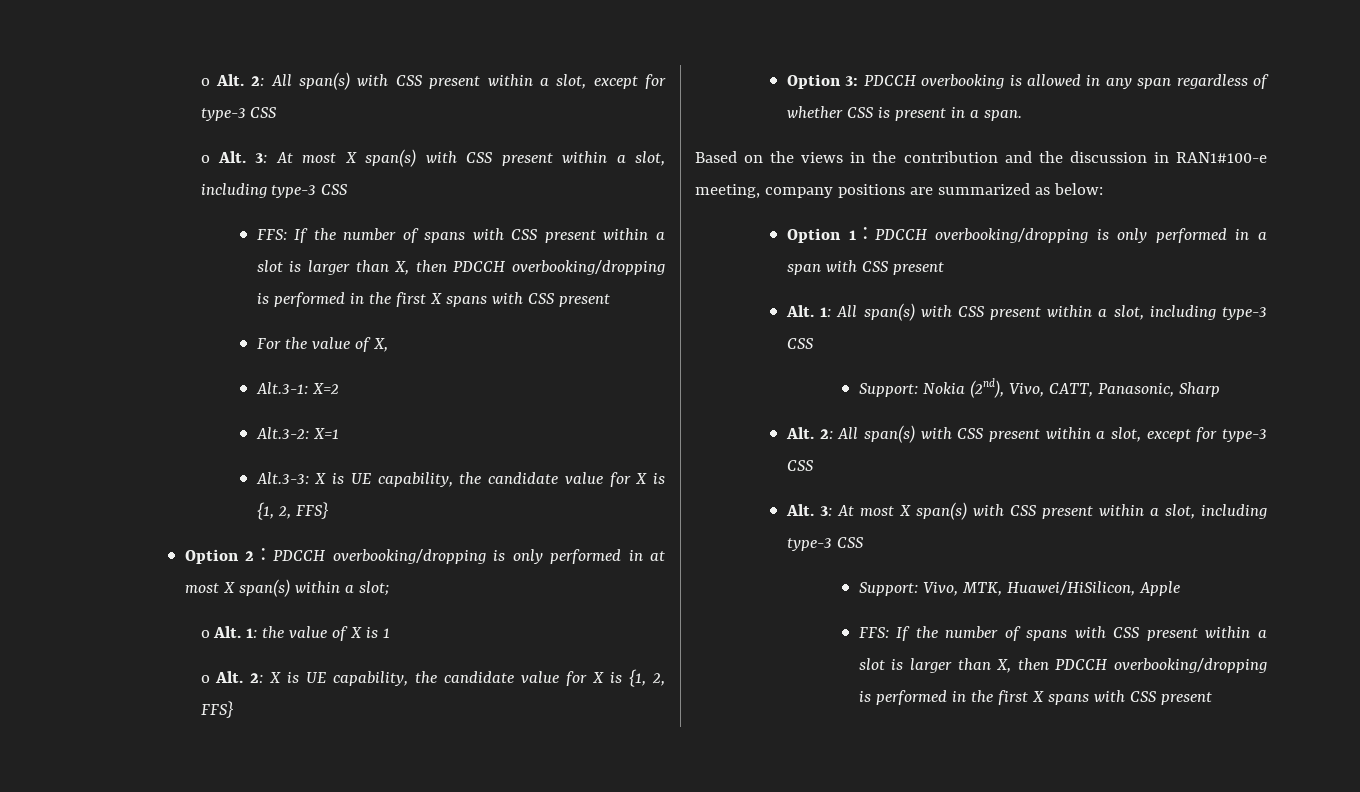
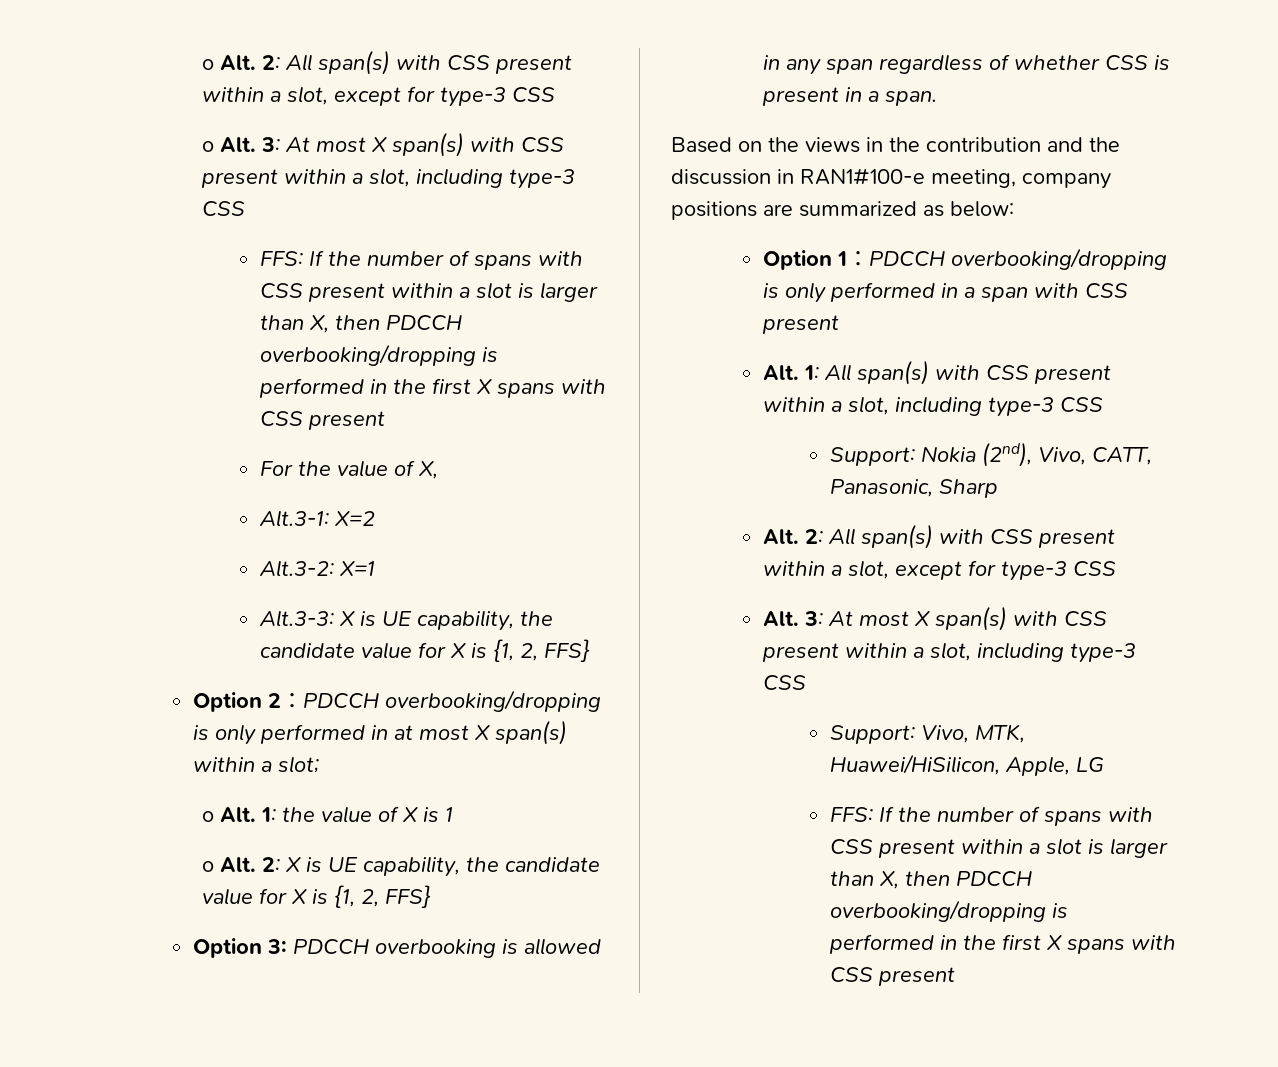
[1138,581,1180,596] Apple -> [1004,756,1104,776] Apple, LG

